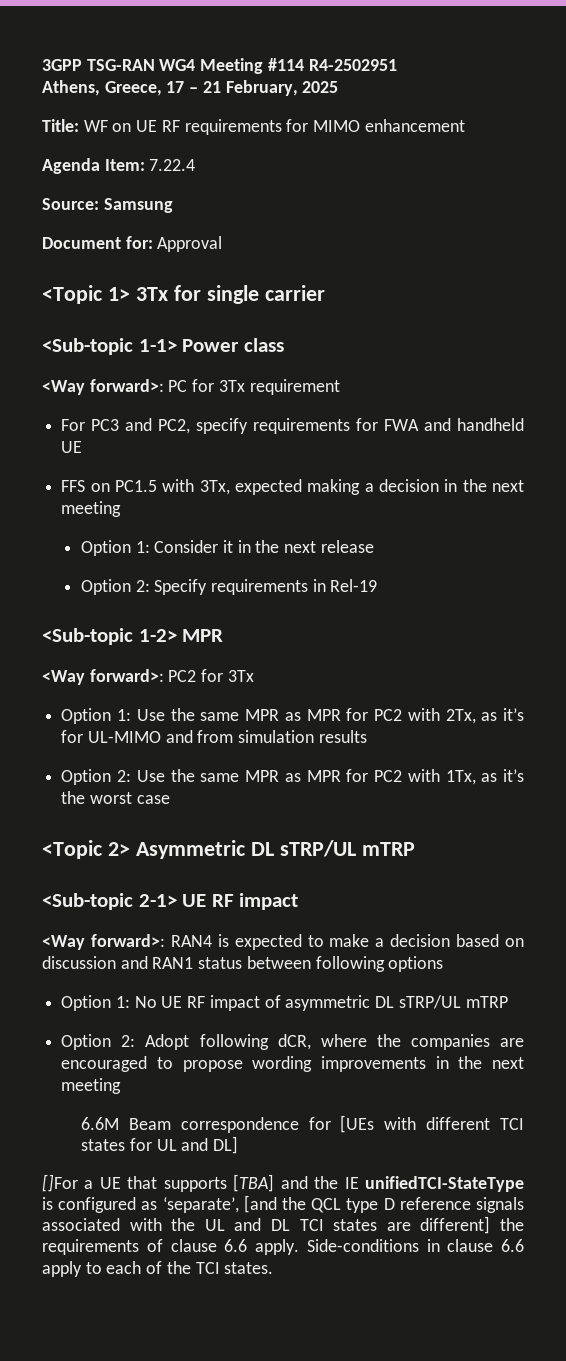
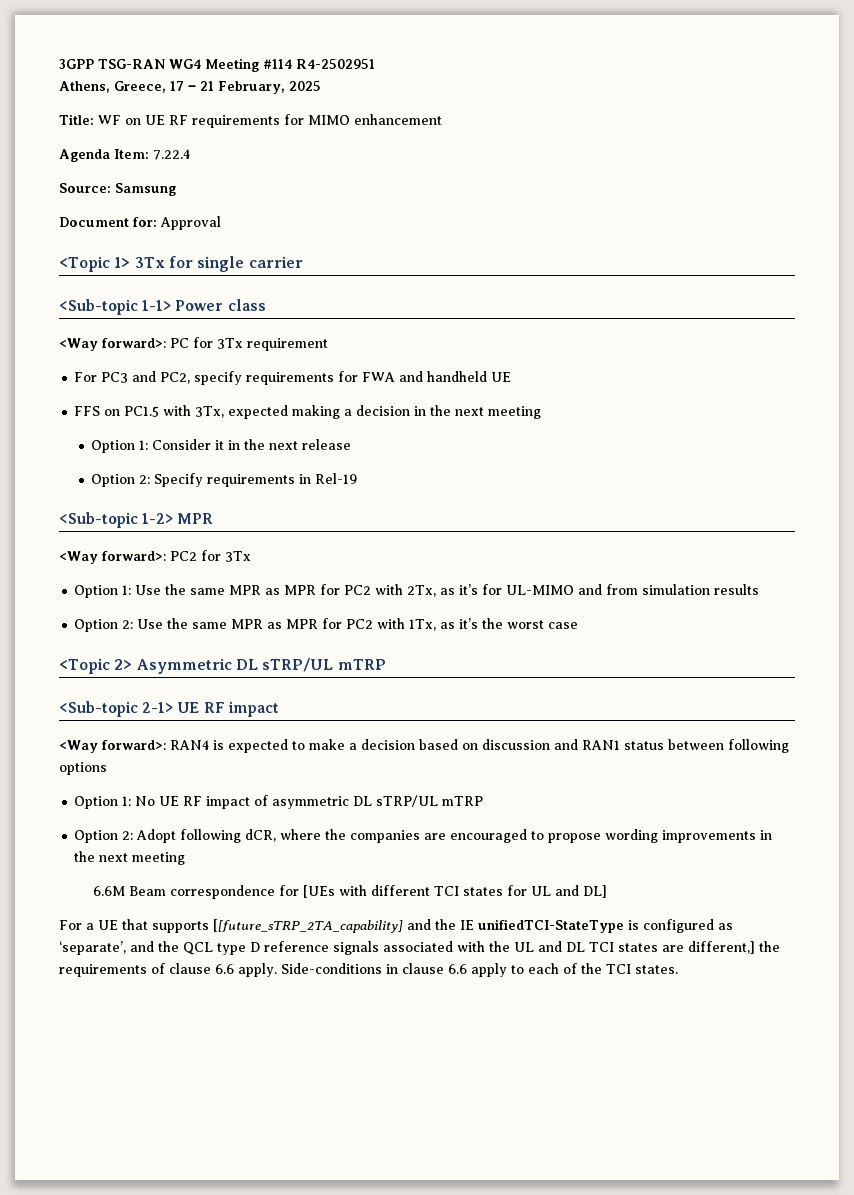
[42,1174,78,1192] []For -> [59,920,82,930] For
[233,1174,275,1192] [TBA] -> [213,919,403,933] [[future_sTRP_2TA_capability]
[243,1195,277,1213] [and -> [130,941,154,952] and
[420,1216,491,1234] different] -> [688,941,755,954] different,]

